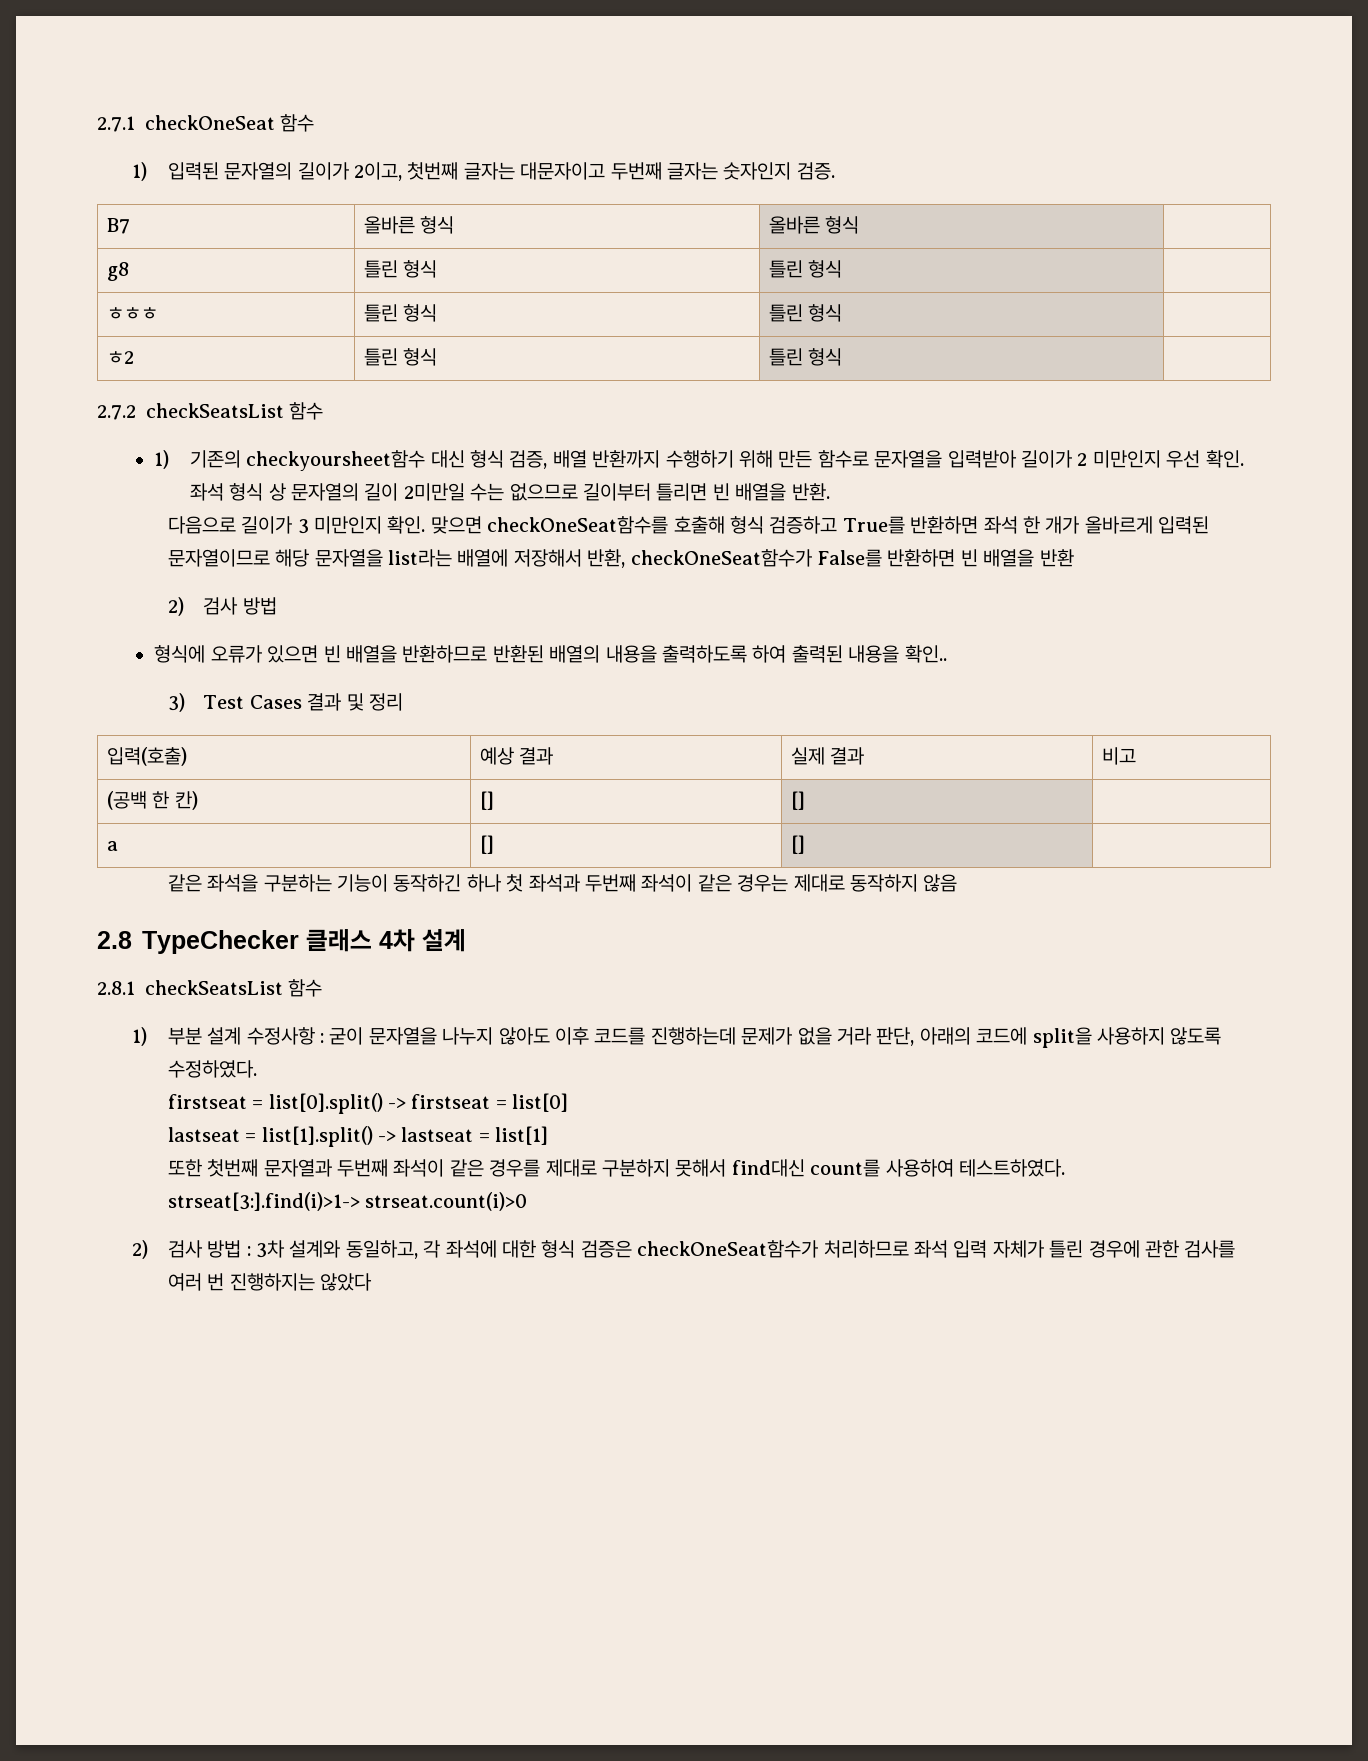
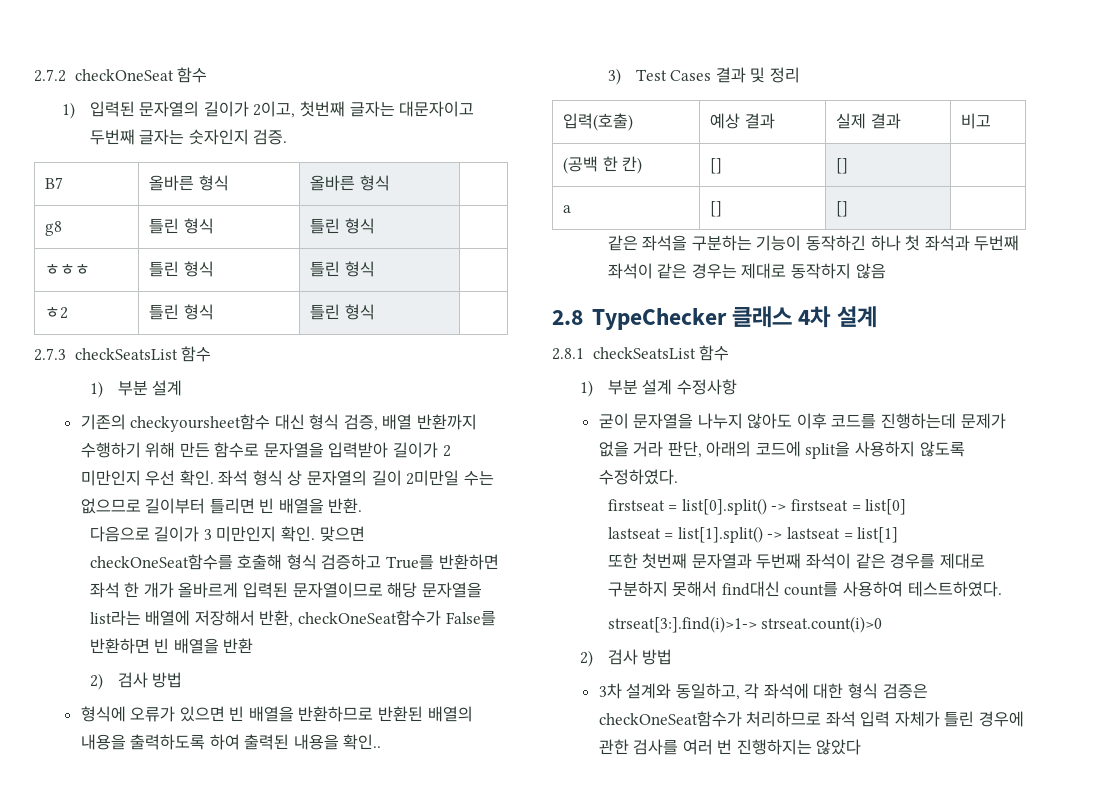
[97,116,135,132] 2.7.1 -> [34,69,66,82] 2.7.2
[97,402,324,420] [154,450,170,469] 2.7.2 checkSeatsList 함수 // 1) -> [34,346,212,362] [89,380,183,398] 2.7.3 checkSeatsList 함수 // 1) 부분 설계 //
[320,1033,325,1043] : -> (737, 387) //
[246,1246,251,1256] : -> (673, 657) //

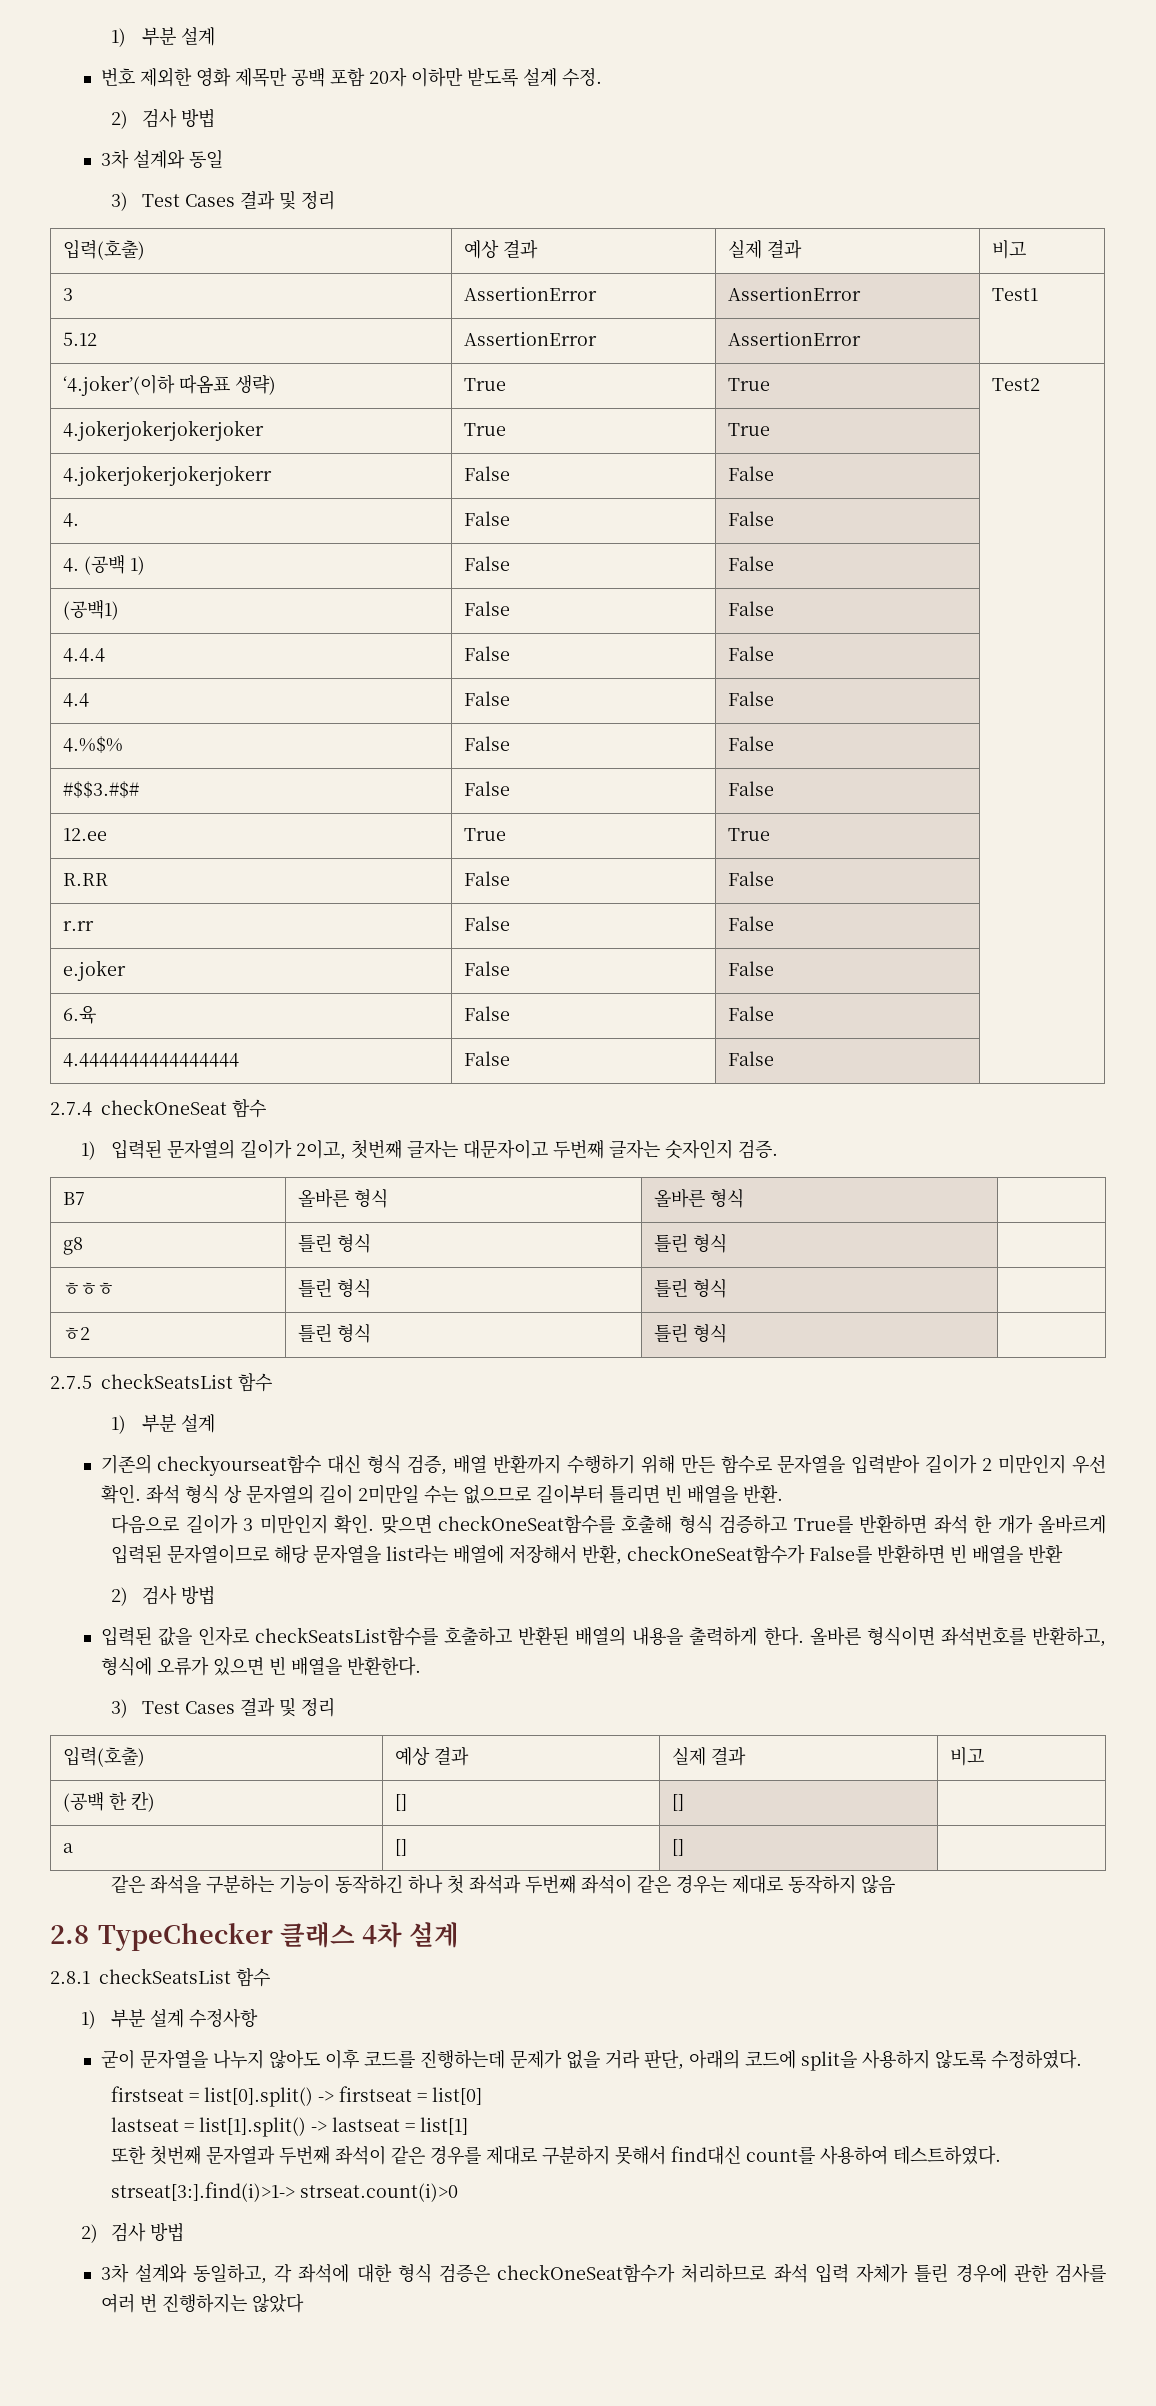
[34,69,66,82] 2.7.2 -> [111,27,216,47] [100,67,602,87] [111,108,216,129] [100,149,223,169] [111,191,336,211] [63,240,146,260] [464,240,539,259] [728,240,803,259] [992,240,1027,259] [63,288,74,301] [464,286,598,301] [728,286,862,301] [992,288,1039,301] [63,332,98,346] [464,331,598,346] [728,331,862,346] [63,375,277,396] [464,378,507,391] [728,378,771,391] [992,378,1041,391] [63,420,265,441] [464,423,507,436] [728,423,771,436] [63,465,273,486] [464,466,511,481] [728,466,775,481] [63,513,80,527] [464,511,511,526] [728,511,775,526] [63,555,146,575] [464,556,511,571] [728,556,775,571] [63,600,120,620] [464,601,511,616] [728,601,775,616] [63,648,106,662] [464,646,511,661] [728,646,775,661] [63,693,90,707] [464,691,511,706] [728,691,775,706] [63,736,124,753] [464,736,511,751] [728,736,775,751] [63,781,140,798] [464,781,511,796] [728,781,775,796] [63,828,108,841] [464,828,507,841] [728,828,771,841] [63,873,109,886] [464,871,511,886] [728,871,775,886] [63,921,95,931] [464,916,511,931] [728,916,775,931] [63,960,127,981] [464,961,511,976] [728,961,775,976] [63,1006,97,1024] [464,1006,511,1021] [728,1006,775,1021] [63,1053,240,1067] [464,1051,511,1066] [728,1051,775,1066] [50,1102,92,1116] 1) 부분 설계 // 번호 제외한 영화 제목만 공백 포함 20자 이하만 받도록 설계 수정. // 2) 검사 방법 // 3차 설계와 동일 // 3) Test Cases 결과 및 정리 // 입력(호출) | 예상 결과 | 실제 결과 | 비고 // 3 | AssertionError | AssertionError | Test1 // 5.12 | AssertionError | AssertionError | // ‘4.joker’(이하 따옴표 생략) | True | True | Test2 // 4.jokerjokerjokerjoker | True | True | // 4.jokerjokerjokerjokerr | False | False | // 4. | False | False | // 4. (공백 1) | False | False | // (공백1) | False | False | // 4.4.4 | False | False | // 4.4 | False | False | // 4.%$% | False | False | // #$$3.#$# | False | False | // 12.ee | True | True | // R.RR | False | False | // r.rr | False | False | // e.joker | False | False | // 6.육 | False | False | // 4.4444444444444444 | False | False | // 2.7.4
[34,348,66,361] 2.7.3 -> [50,1375,92,1389] 2.7.5
[130,414,271,432] checkyoursheet함수 -> [157,1455,322,1476] checkyourseat함수
(183, 680) none -> [100,1626,1106,1647] 입력된 값을 인자로 checkSeatsList함수를 호출하고 반환된 배열의 내용을 출력하게 한다. 올바른 형식이면 좌석번호를 반환하고,
[298,706,473,722] [80,734,382,750] 반환하므로 반환된 배열의 내용을 출력하도록 하여 출력된 내용을 확인.. -> [346,1656,421,1676] 반환한다.

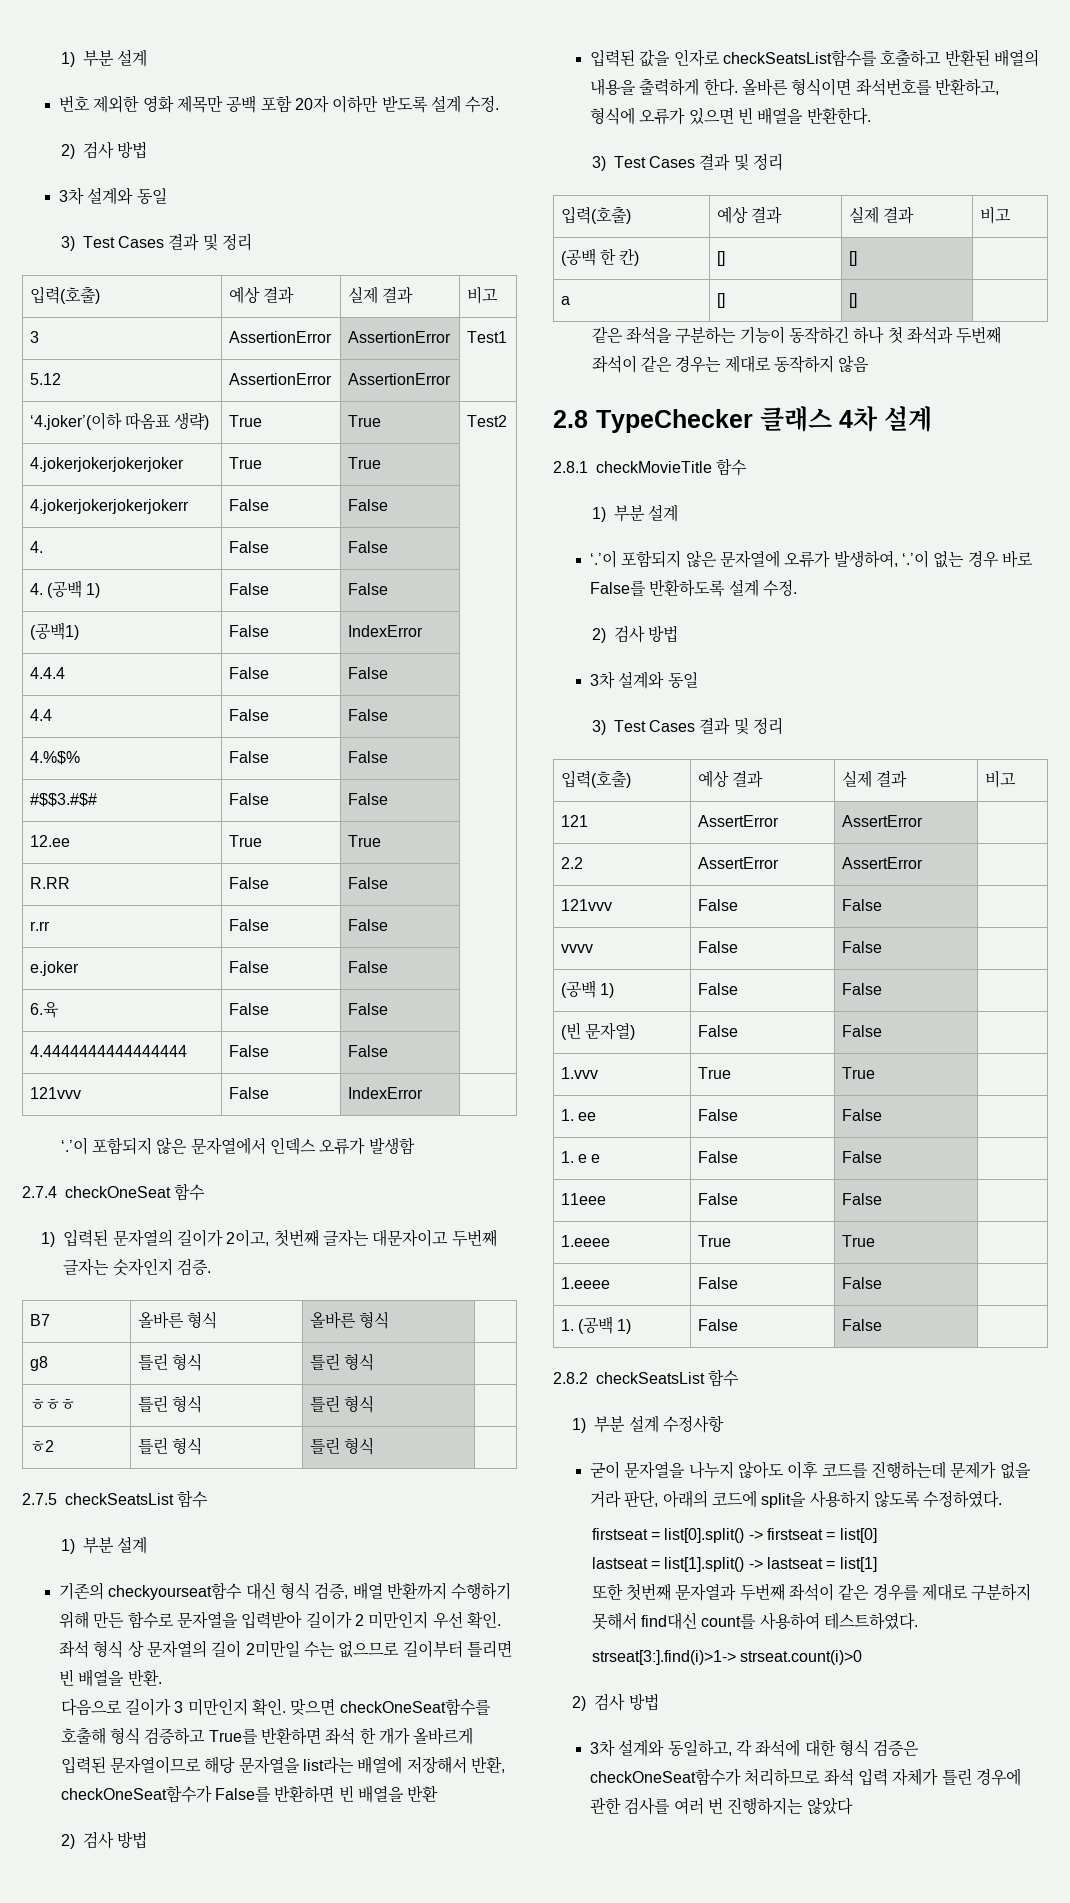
[728,601,775,616] False -> [347,625,423,637] IndexError
(775, 1058) none -> [29,1087,81,1099] [228,1087,269,1099] [347,1087,423,1099] [60,1137,415,1155] // 121vvv | False | IndexError | // ‘.’이 포함되지 않은 문자열에서 인덱스 오류가 발생함
(90, 1977) none -> [596,458,748,476] [591,504,679,522] [589,550,1033,568] [589,579,797,597] [591,625,679,643] [589,671,698,689] [591,717,783,735] [560,770,631,788] [697,770,763,788] [841,770,907,788] [984,770,1016,788] [560,815,588,827] [697,815,779,827] [841,815,923,827] [560,857,583,869] [697,857,779,869] [841,857,923,869] [560,899,612,911] [697,899,738,911] [841,899,882,911] [560,944,593,953] [697,941,738,953] [841,941,882,953] [560,980,614,998] [697,983,738,995] [841,983,882,995] [560,1022,635,1040] [697,1025,738,1037] [841,1025,882,1037] [560,1067,598,1079] [697,1067,731,1079] [841,1067,875,1079] [560,1109,596,1121] [697,1109,738,1121] [841,1109,882,1121] [560,1151,601,1163] [697,1151,738,1163] [841,1151,882,1163] [560,1193,606,1205] [697,1193,738,1205] [841,1193,882,1205] [560,1235,610,1247] [697,1235,731,1247] [841,1235,875,1247] [560,1277,610,1289] [697,1277,738,1289] [841,1277,882,1289] [560,1316,632,1334] [697,1319,738,1331] [841,1319,882,1331] [553,1372,588,1384] checkMovieTitle 함수 // 1) 부분 설계 // ‘.’이 포함되지 않은 문자열에 오류가 발생하여, ‘.’이 없는 경우 바로 False를 반환하도록 설계 수정. // 2) 검사 방법 // 3차 설계와 동일 // 3) Test Cases 결과 및 정리 // 입력(호출) | 예상 결과 | 실제 결과 | 비고 // 121 | AssertError | AssertError | // 2.2 | AssertError | AssertError | // 121vvv | False | False | // vvvv | False | False | // (공백 1) | False | False | // (빈 문자열) | False | False | // 1.vvv | True | True | // 1. ee | False | False | // 1. e e | False | False | // 11eee | False | False | // 1.eeee | True | True | // 1.eeee | False | False | // 1. (공백 1) | False | False | // 2.8.2

